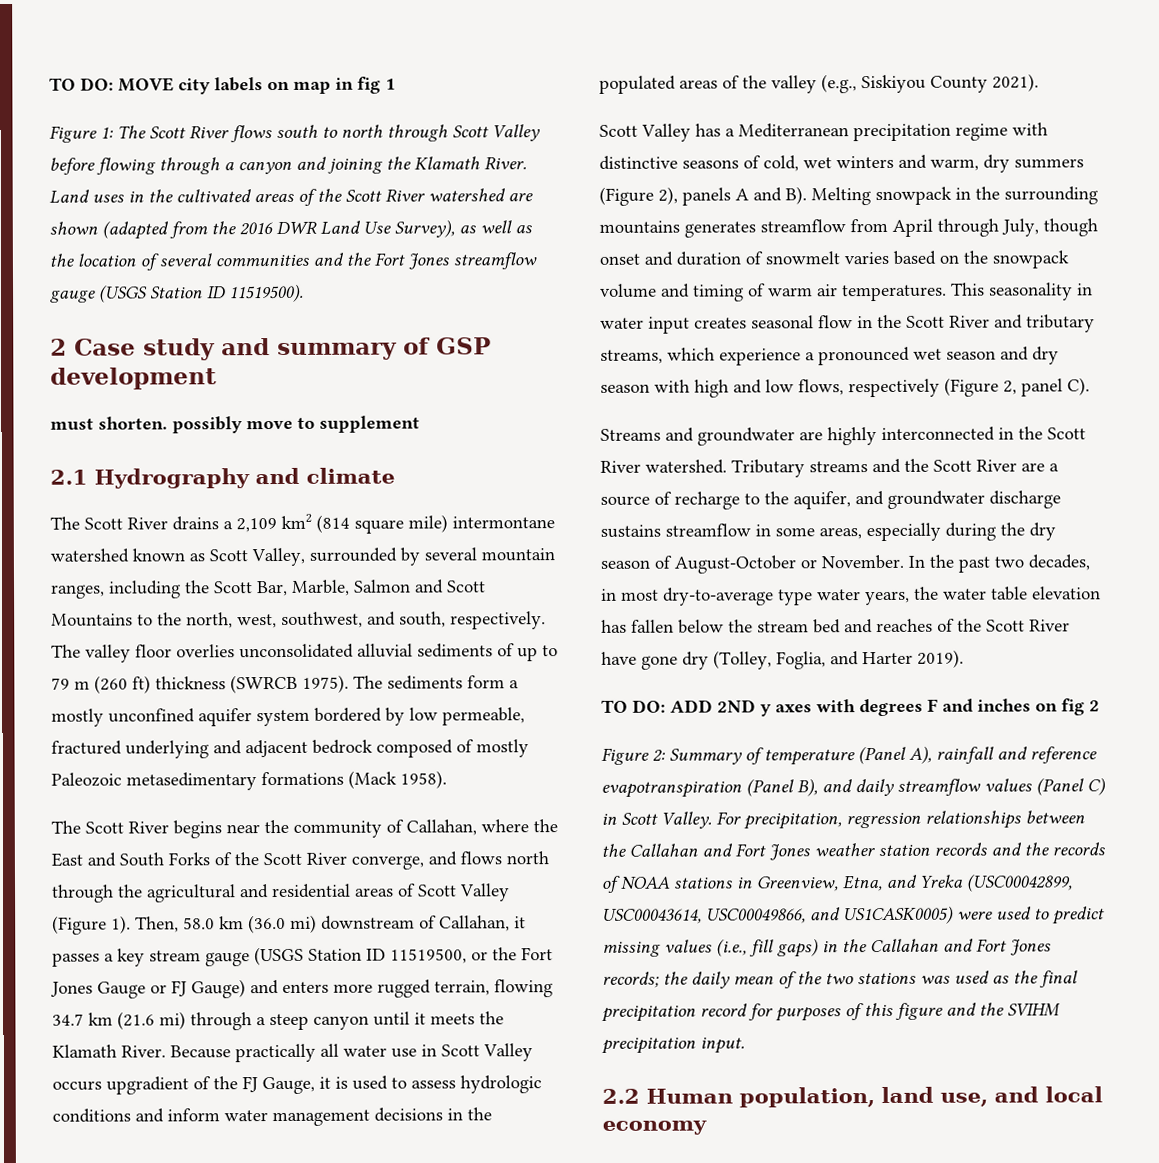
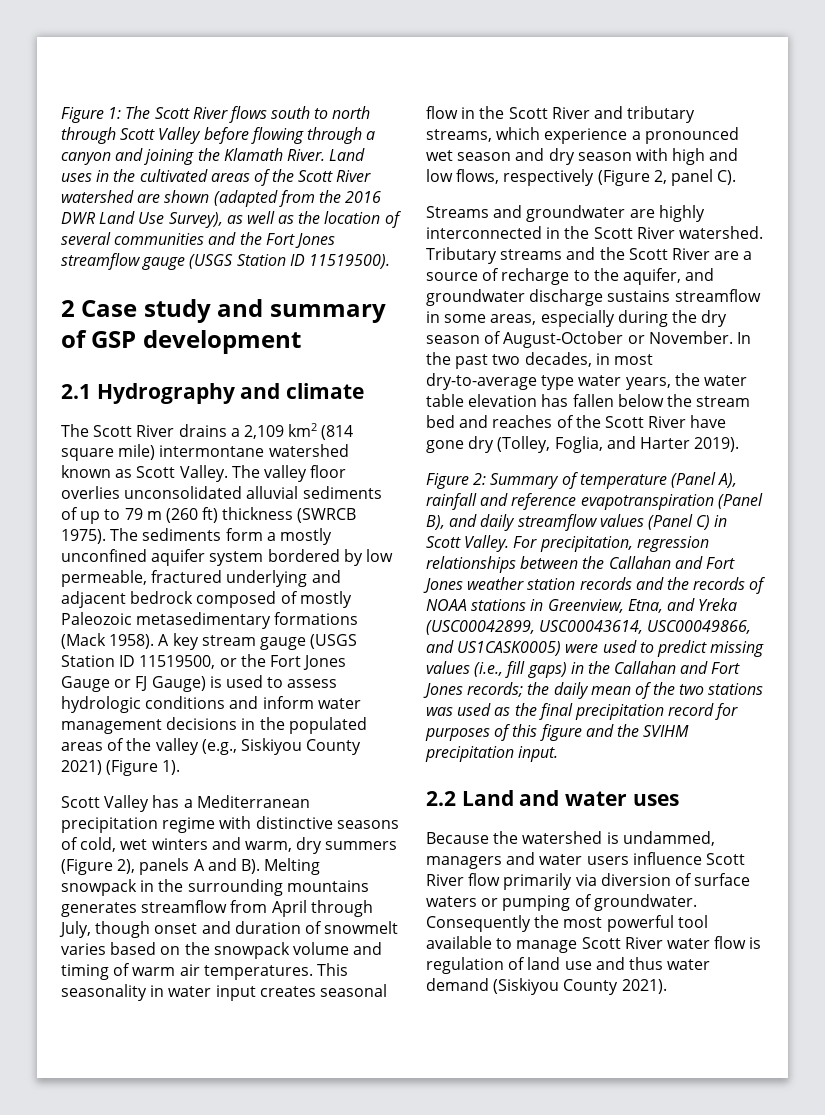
[49,76,396,95] TO DO: MOVE city labels on map in fig 1 // -> (61, 115) none
[50,415,420,434] // must shorten. possibly move to supplement -> (301, 342) none
[251,547,555,567] [51,579,486,599] [51,611,546,630] Valley, surrounded by several mountain ranges, including the Scott Bar, Marble, Salmon and Scott Mountains to the north, west, southwest, and south, respectively. -> [179,465,228,482] Valley.
[51,819,558,839] [51,851,549,870] [52,883,510,903] [52,914,526,935] [52,952,114,967] // The Scott River begins near the community of Callahan, where the East and South Forks of the Scott River converge, and flows north through the agricultural and residential areas of Scott Valley (Figure 1). Then, 58.0 km (36.0 mi) downstream of Callahan, it passes a -> [158,634,170,646] A
[250,979,553,998] [52,1011,504,1031] [52,1043,533,1063] [52,1076,331,1095] and enters more rugged terrain, flowing 34.7 km (21.6 mi) through a steep canyon until it meets the Klamath River. Because practically all water use in Scott Valley occurs upgradient of the FJ Gauge, it -> (206, 684) none
[992,73,1039,92] 2021). -> [61,760,181,776] 2021) (Figure 1).
[601,698,1100,717] // TO DO: ADD 2ND y axes with degrees F and inches on fig 2 -> (740, 444) none
[646,1086,1103,1108] [602,1120,707,1135] Human population, land use, and local economy -> [461,790,679,806] [426,831,715,846] [426,852,745,869] [426,873,751,890] [426,894,697,911] [426,915,708,932] [426,936,762,953] [426,957,711,974] [426,978,667,995] Land and water uses // Because the watershed is undammed, managers and water users influence Scott River flow primarily via diversion of surface waters or pumping of groundwater. Consequently the most powerful tool available to manage Scott River water flow is regulation of land use and thus water demand (Siskiyou County 2021).

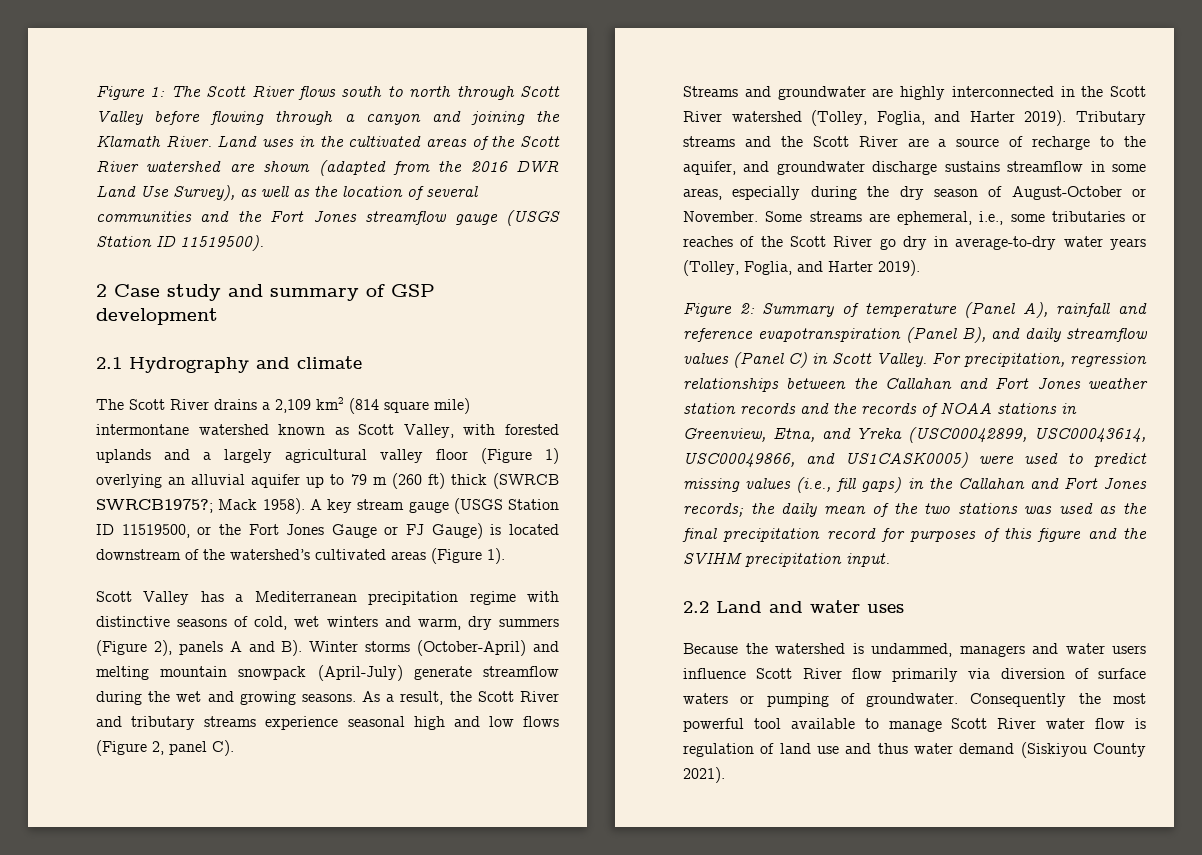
[179,465,347,482] [61,486,382,499] [61,507,78,520] Valley. The valley floor overlies unconsolidated alluvial sediments of -> [403,424,559,438] [96,448,559,464] [96,474,301,488] Valley, with forested uplands and a largely agricultural valley floor (Figure 1) overlying an alluvial aquifer
[222,507,357,523] [61,528,332,545] [61,549,393,566] [61,570,341,587] [61,591,352,608] [61,612,359,629] [61,633,106,649] thickness (SWRCB 1975). The sediments form a mostly unconfined aquifer system bordered by low permeable, fractured underlying and adjacent bedrock composed of mostly Paleozoic metasedimentary formations (Mack -> [450,473,559,489] [96,499,258,513] thick (SWRCB SWRCB1975?; Mack
[225,675,338,688] [61,696,361,713] [61,717,367,734] [61,738,362,755] [61,760,102,775] used to assess hydrologic conditions and inform water management decisions in the populated areas of the valley (e.g., Siskiyou County 2021) -> [508,524,559,535] [96,549,426,560] located downstream of the watershed’s cultivated areas
[264,858,321,875] [61,879,369,896] [61,900,373,917] [59,921,399,938] [61,942,383,959] [61,963,348,980] [61,984,387,1001] [426,106,476,119] Melting snowpack in the surrounding mountains generates streamflow from April through July, though onset and duration of snowmelt varies based on the snowpack volume and timing of warm air temperatures. This seasonality in water input creates seasonal flow in -> [309,640,559,656] [96,665,559,681] [96,691,444,705] Winter storms (October-April) and melting mountain snowpack (April-July) generate streamflow during the wet and growing seasons. As a result,
[426,127,739,144] [426,148,668,165] streams, which experience a pronounced wet season and dry season with -> [204,716,405,730] streams experience seasonal
[456,169,595,186] flows, respectively -> [523,716,559,727] flows
[678,226,763,239] watershed. -> [731,110,1067,126] watershed (Tolley, Foglia, and Harter 2019).
[736,332,751,344] [426,352,653,369] [426,373,747,390] [426,394,751,407] [426,415,489,428] In the past two decades, in most dry-to-average type water years, the water table elevation has fallen below the stream bed and -> [765,211,1146,225] Some streams are ephemeral, i.e., some tributaries or
[690,415,727,428] [426,436,495,453] have gone dry -> [879,236,1146,250] go dry in average-to-dry water years

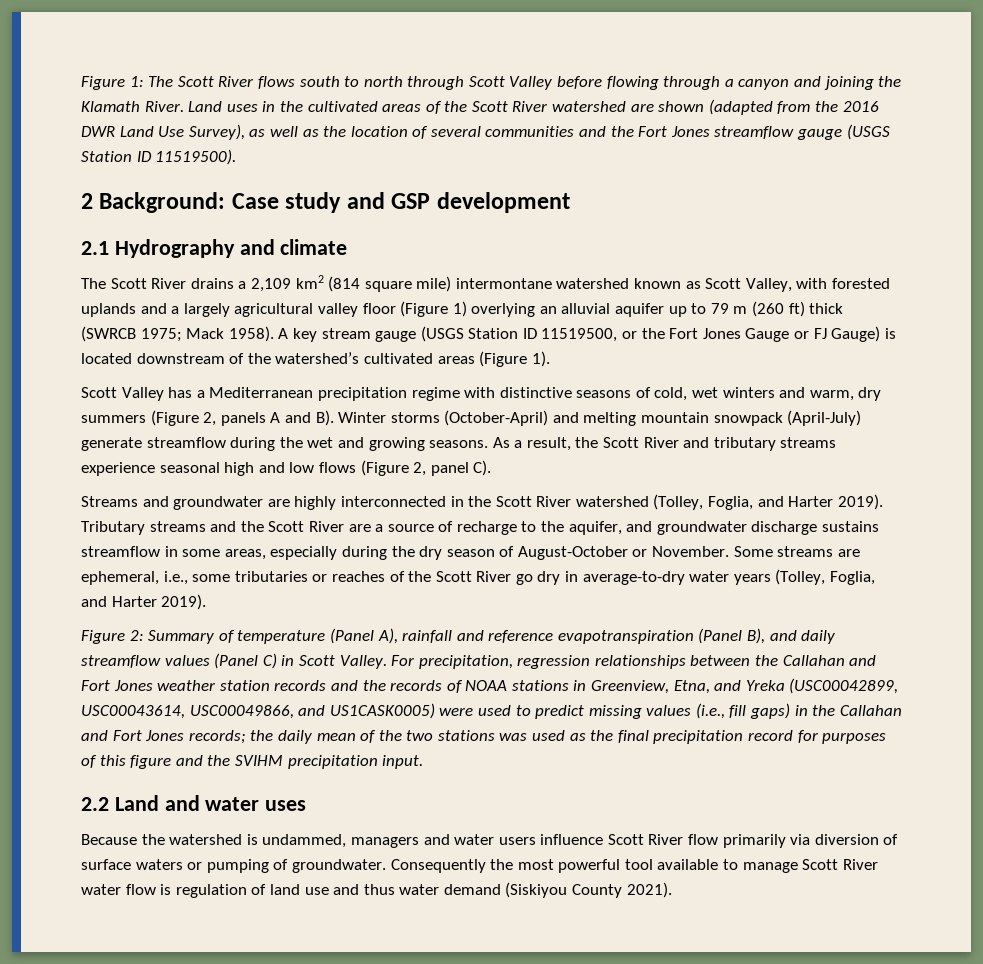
(107, 290) none -> [99,192,226,213] Background:
[270,284,385,301] summary of -> (385, 200) none
[96,499,213,513] SWRCB1975?; -> [140,328,182,342] 1975;
[153,640,172,656] 2), -> [203,412,217,426] 2,

